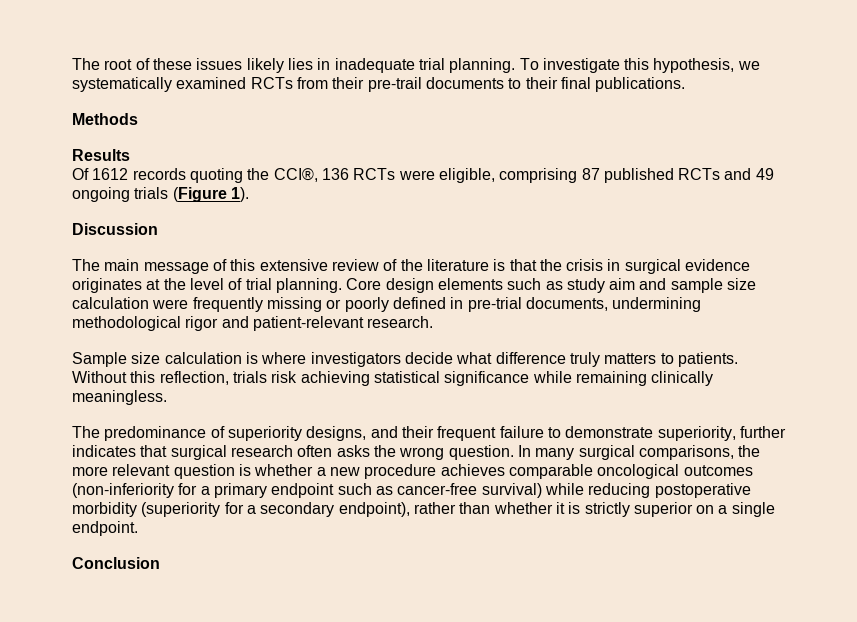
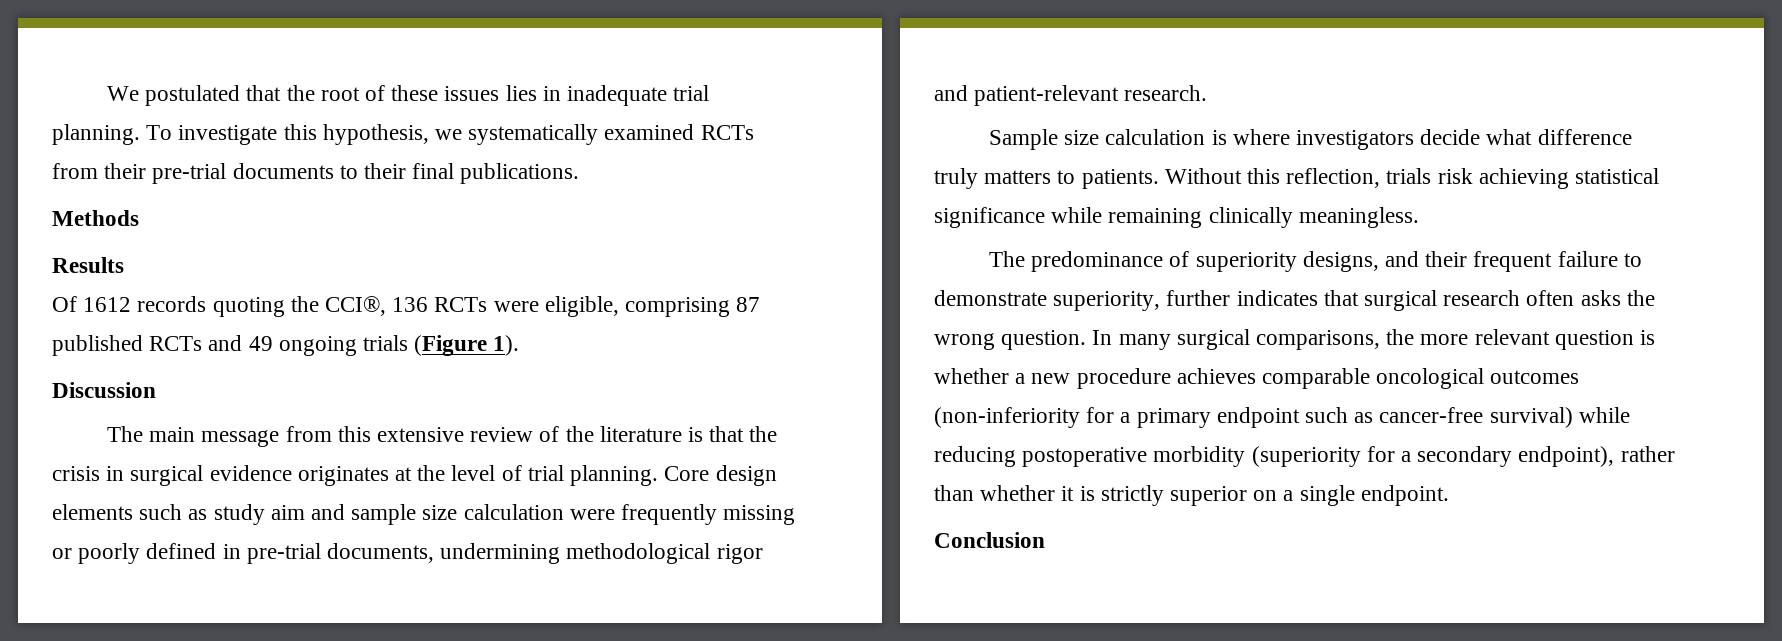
[72,58,100,70] The -> [106,85,315,106] We postulated that the
[246,58,284,73] likely -> (500, 93) none
[367,77,422,92] pre-trail -> [152,163,227,184] pre-trial
[212,259,227,271] of -> [285,426,332,442] from

